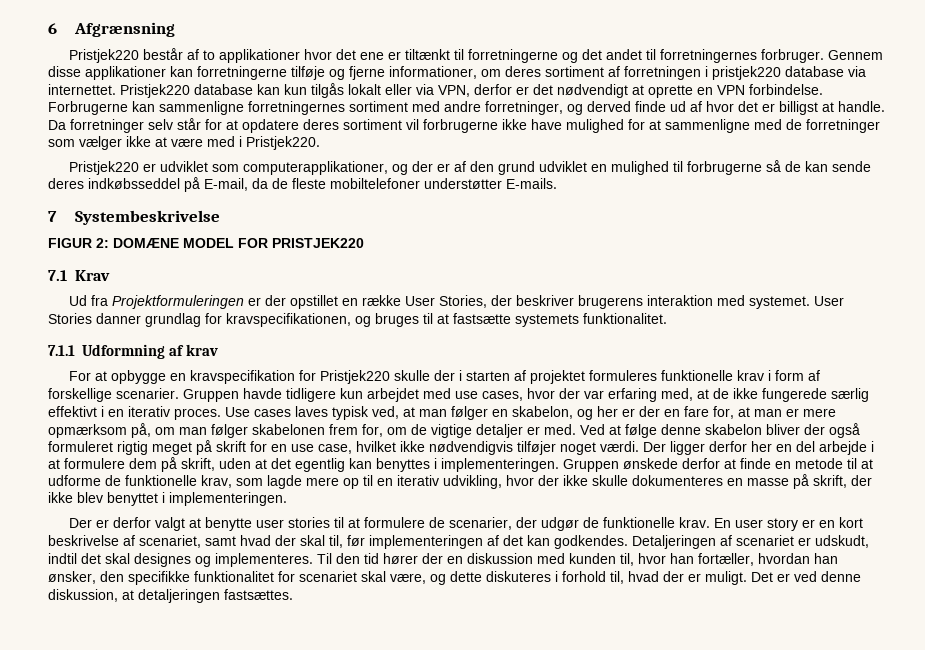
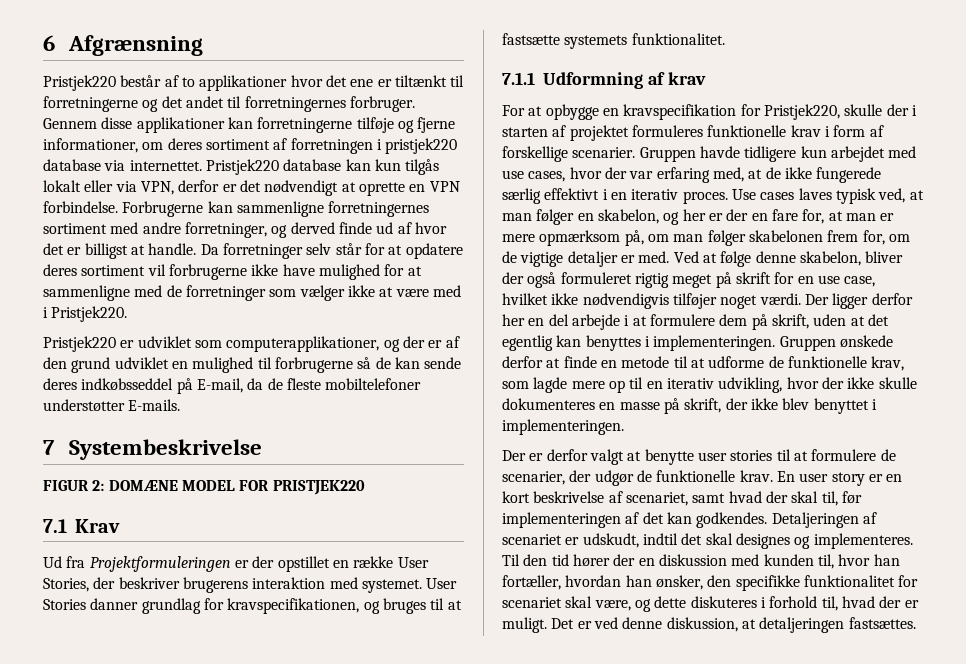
[320,370,391,384] Pristjek220 -> [763,104,840,120] Pristjek220,
[705,424,762,435] skabelon -> [799,251,861,266] skabelon,

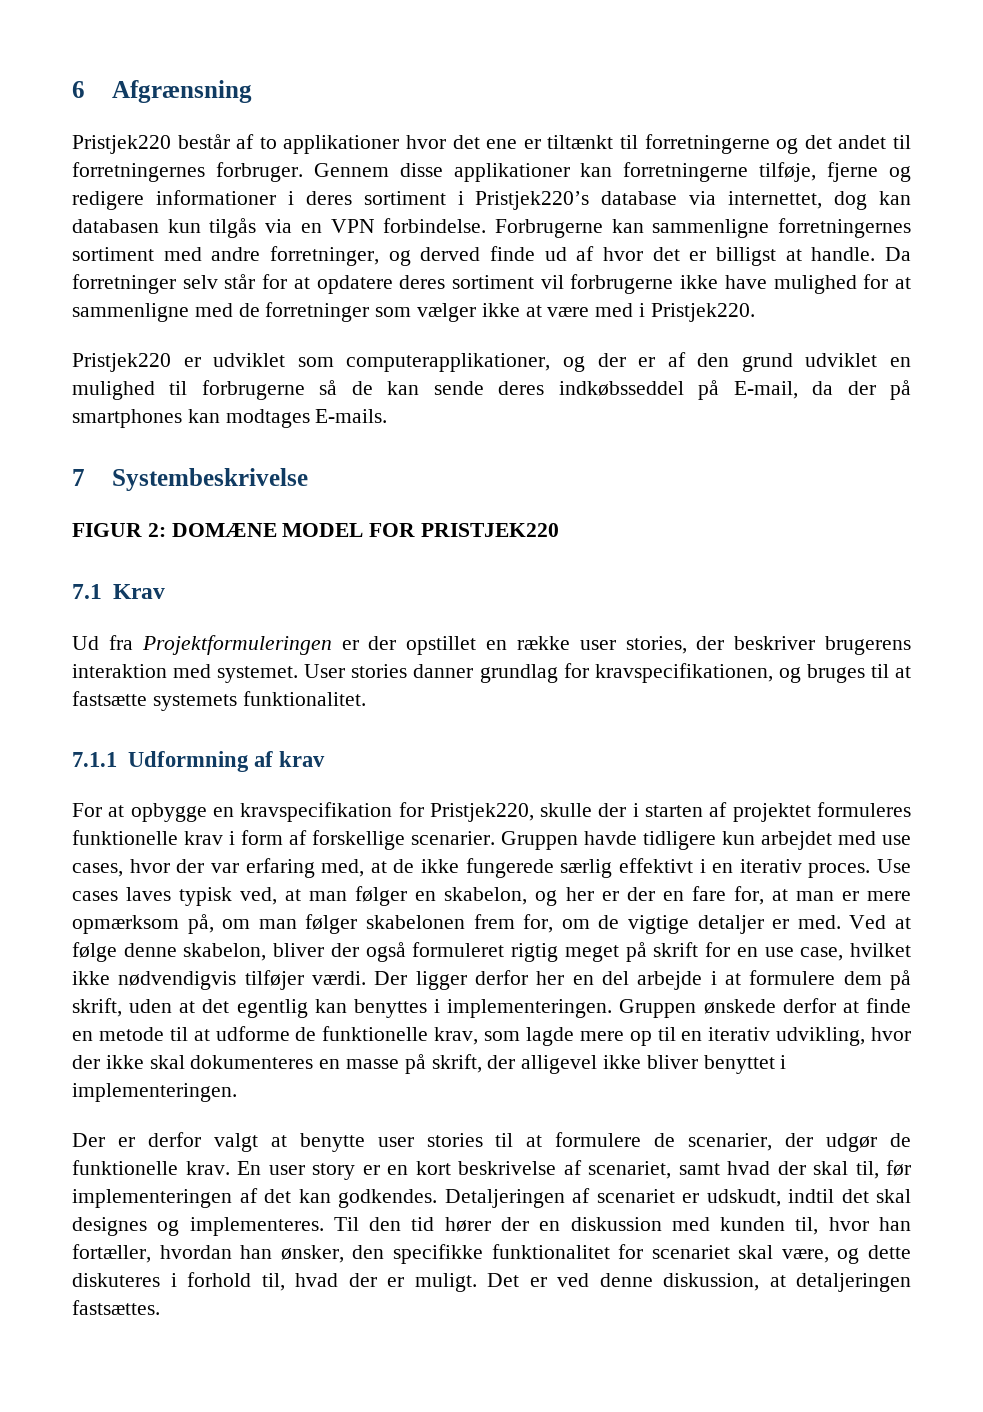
[356,117,456,133] [43,138,458,154] [43,159,440,175] [43,180,405,196] tilføje og fjerne informationer, om deres sortiment af forretningen i pristjek220 database via internettet. Pristjek220 database kan kun tilgås lokalt eller via VPN, derfor er det nødvendigt at oprette -> [759,162,912,182] [72,190,911,210] [72,218,293,238] tilføje, fjerne og redigere informationer i deres sortiment i Pristjek220’s database via internettet, dog kan databasen kun tilgås via
[267,378,422,390] [43,399,125,412] de fleste mobiltelefoner understøtter -> [847,380,911,400] [72,409,310,428] der på smartphones kan modtages
[397,557,429,568] [43,578,89,592] User Stories, -> [579,636,687,654] user stories,
[43,599,86,610] Stories -> [351,664,408,678] stories
[720,295,758,309] noget -> (304, 980) none
[878,377,917,389] skulle -> [149,1055,185,1069] skal
[750,398,810,410] ikke blev -> [521,1055,698,1074] alligevel ikke bliver

